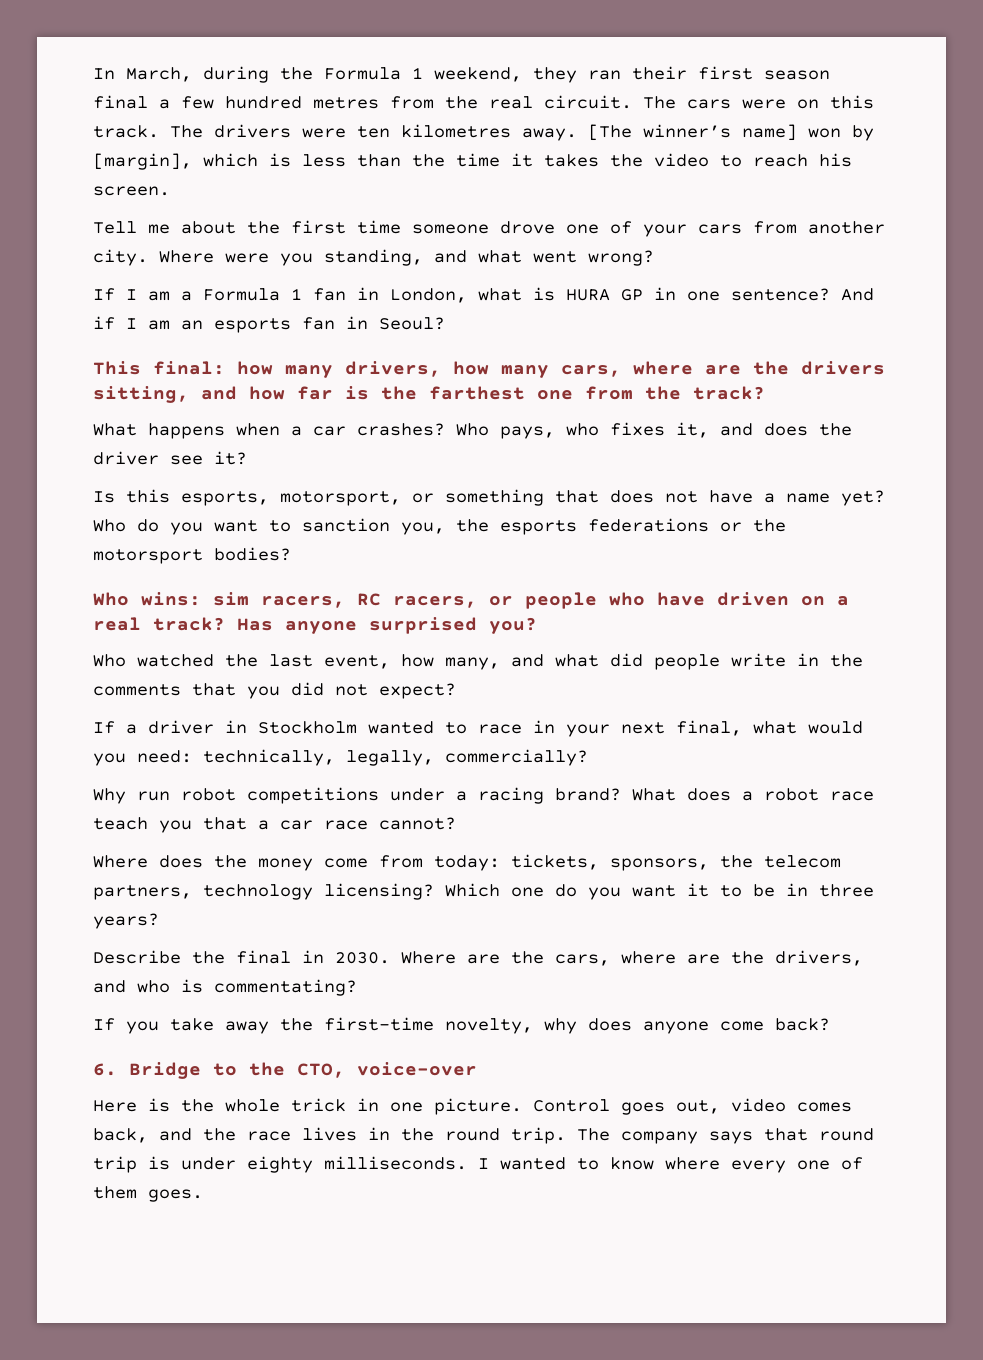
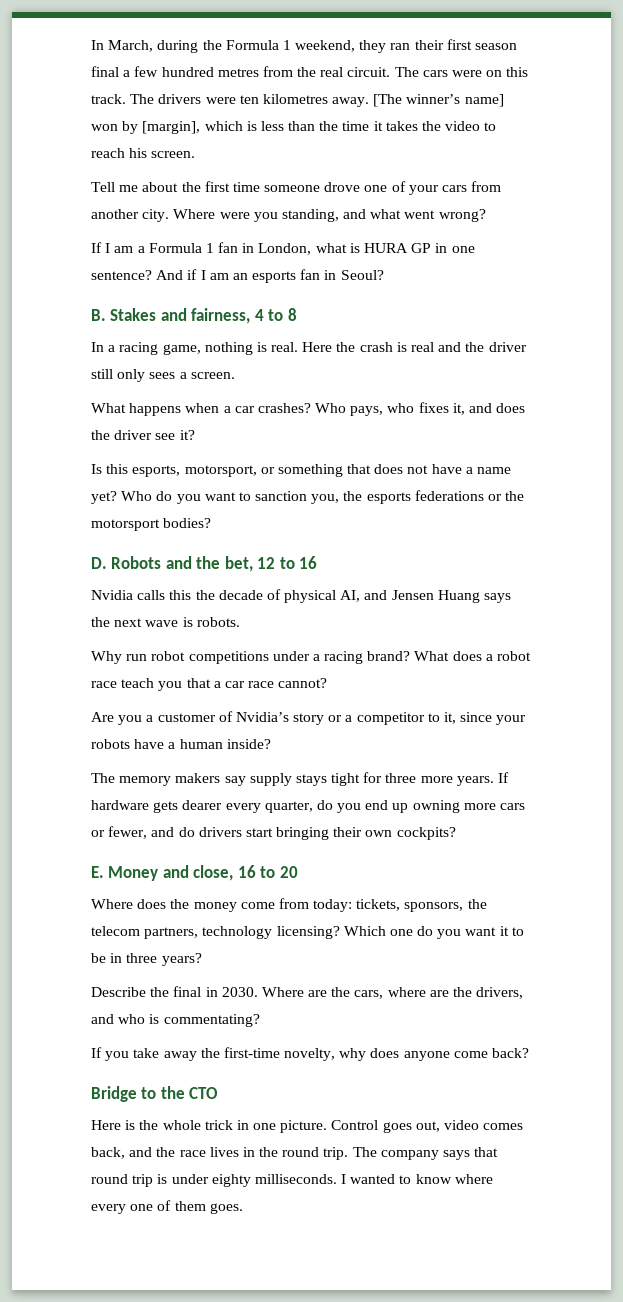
[93,361,885,378] [93,386,765,403] This final: how many drivers, how many cars, where are the drivers sitting, and how far is the farthest one from the track? -> [91,308,297,324] [91,342,527,355] [91,369,235,382] B. Stakes and fairness, 4 to 8 // In a racing game, nothing is real. Here the crash is real and the driver still only sees a screen.
[93,592,849,609] [93,617,537,634] [93,653,863,670] [93,682,456,699] [93,720,863,737] [93,749,588,766] Who wins: sim racers, RC racers, or people who have driven on a real track? Has anyone surprised you? // Who watched the last event, how many, and what did people write in the comments that you did not expect? // If a driver in Stockholm wanted to race in your next final, what would you need: technically, legally, commercially? -> [91,556,318,572] [91,589,512,603] [91,617,240,627] D. Robots and the bet, 12 to 16 // Nvidia calls this the decade of physical AI, and Jensen Huang says the next wave is robots.
(456, 823) none -> [91,711,527,725] [91,739,271,749] [91,772,510,786] [91,800,526,813] [91,826,456,840] [91,865,298,881] // Are you a customer of Nvidia’s story or a competitor to it, since your robots have a human inside? // The memory makers say supply stays tight for three more years. If hardware gets dearer every quarter, do you end up owning more cars or fewer, and do drivers start bringing their own cockpits? // E. Money and close, 16 to 20
[93,1063,117,1076] 6. -> (530, 1053) none
[297,1062,477,1078] CTO, voice-over -> [189,1087,219,1099] CTO

